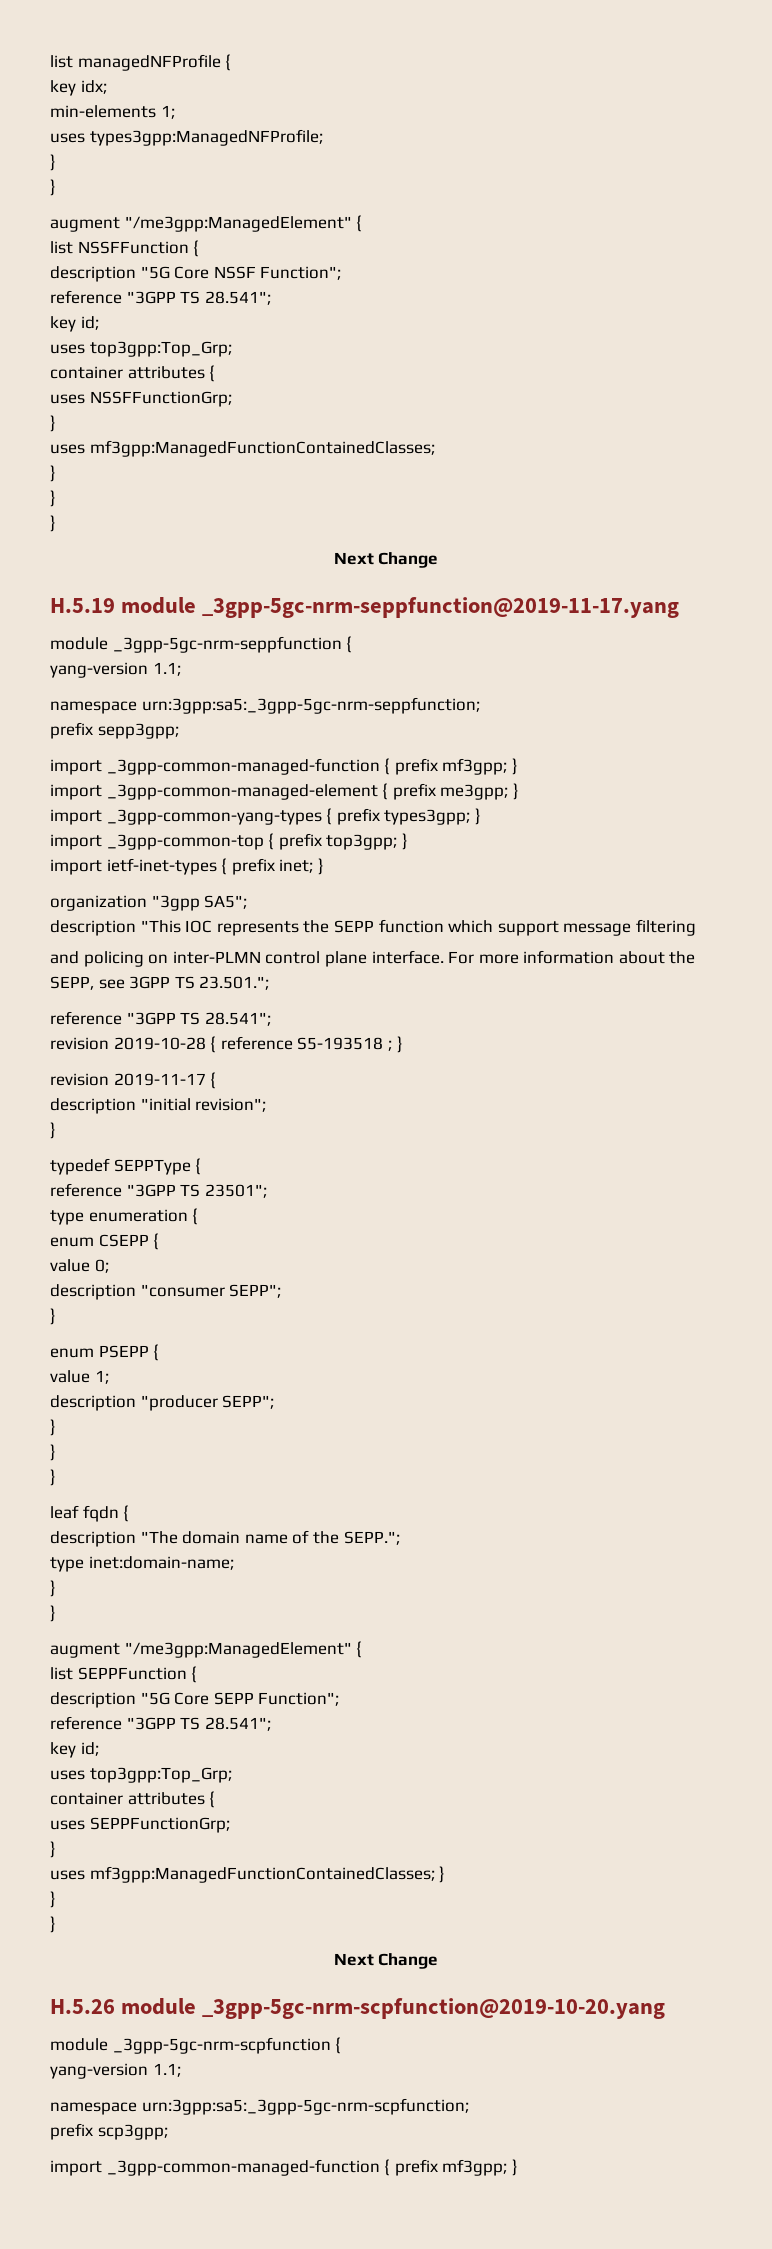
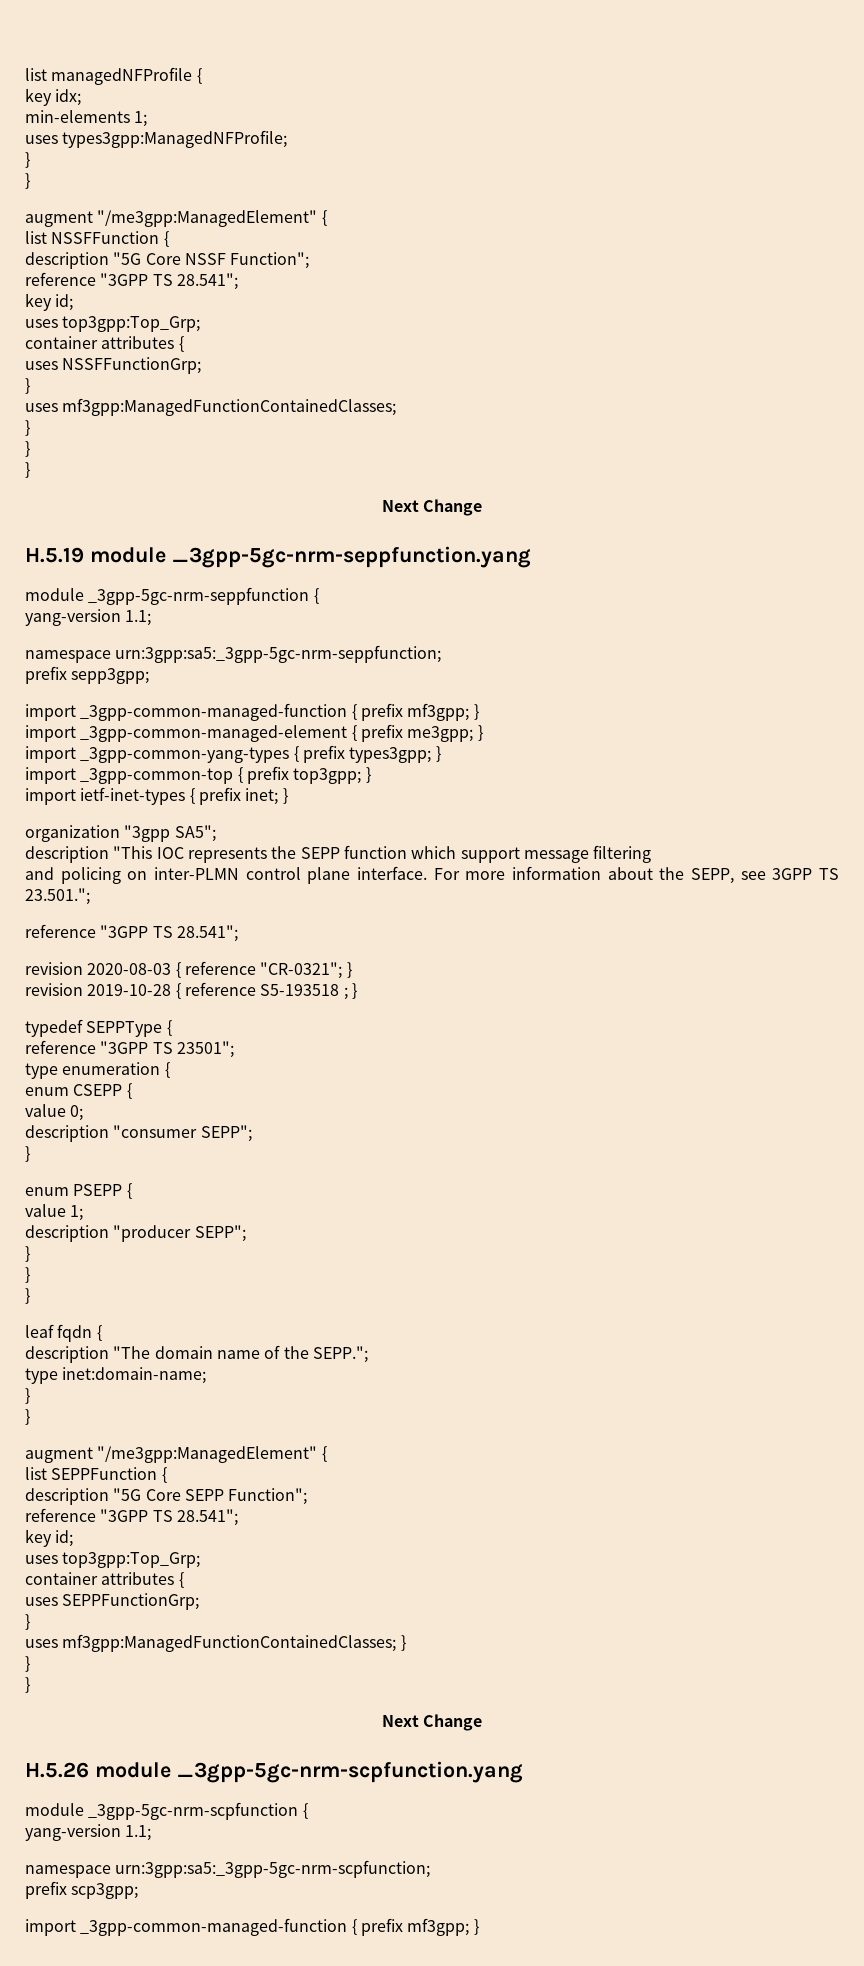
[202,597,680,618] _3gpp-5gc-nrm-seppfunction@2019-11-17.yang -> [171,546,531,568] _3gpp-5gc-nrm-seppfunction.yang
(271, 1019) none -> [25,961,352,979] // revision 2020-08-03 { reference "CR-0321"; }
[50,1072,217,1089] [50,1098,267,1114] [50,1122,56,1139] // revision 2019-11-17 { // description "initial revision"; // } -> (357, 991) none
[202,1998,666,2019] _3gpp-5gc-nrm-scpfunction@2019-10-20.yang -> [176,1761,523,1783] _3gpp-5gc-nrm-scpfunction.yang

